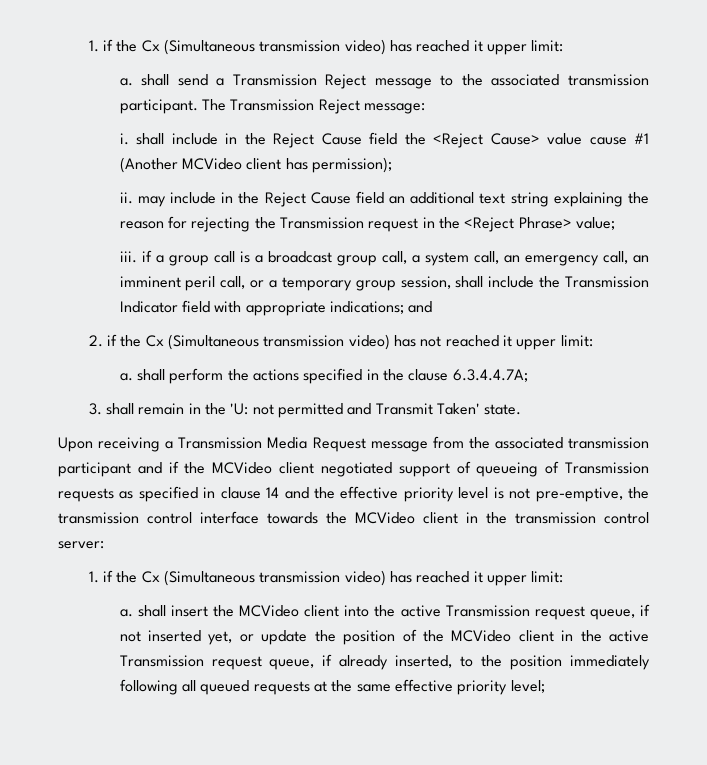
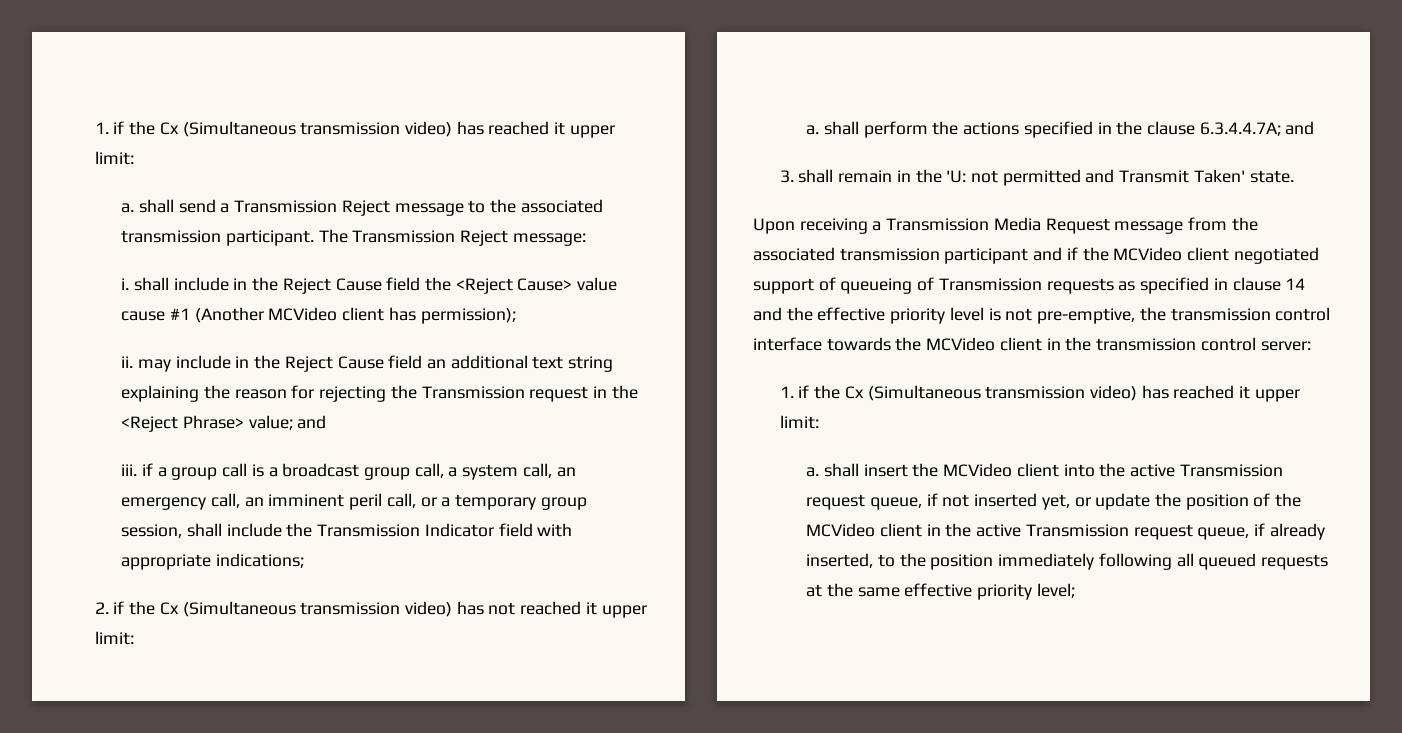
(615, 223) none -> [297,415,327,429] and
[408,301,433,313] and -> (304, 560) none
(528, 375) none -> [1285,121,1315,135] and

